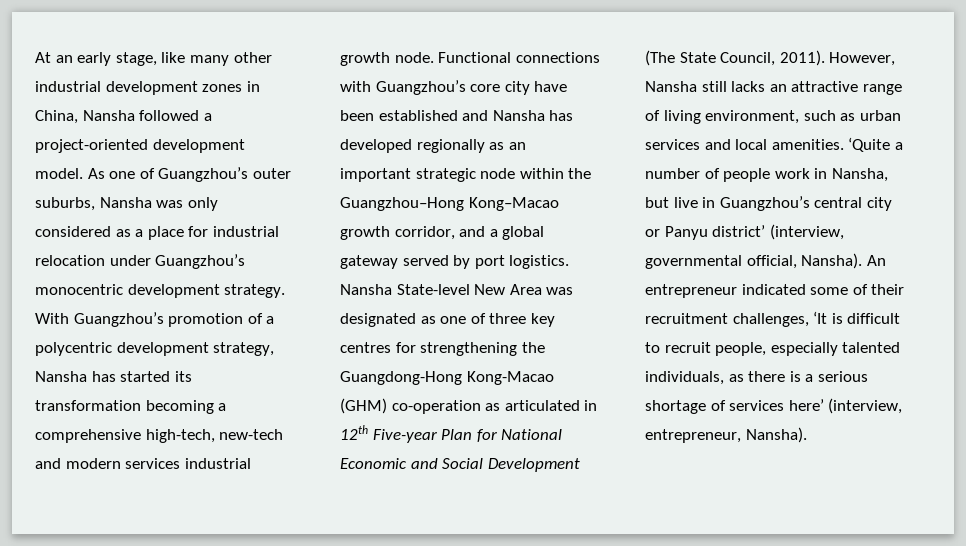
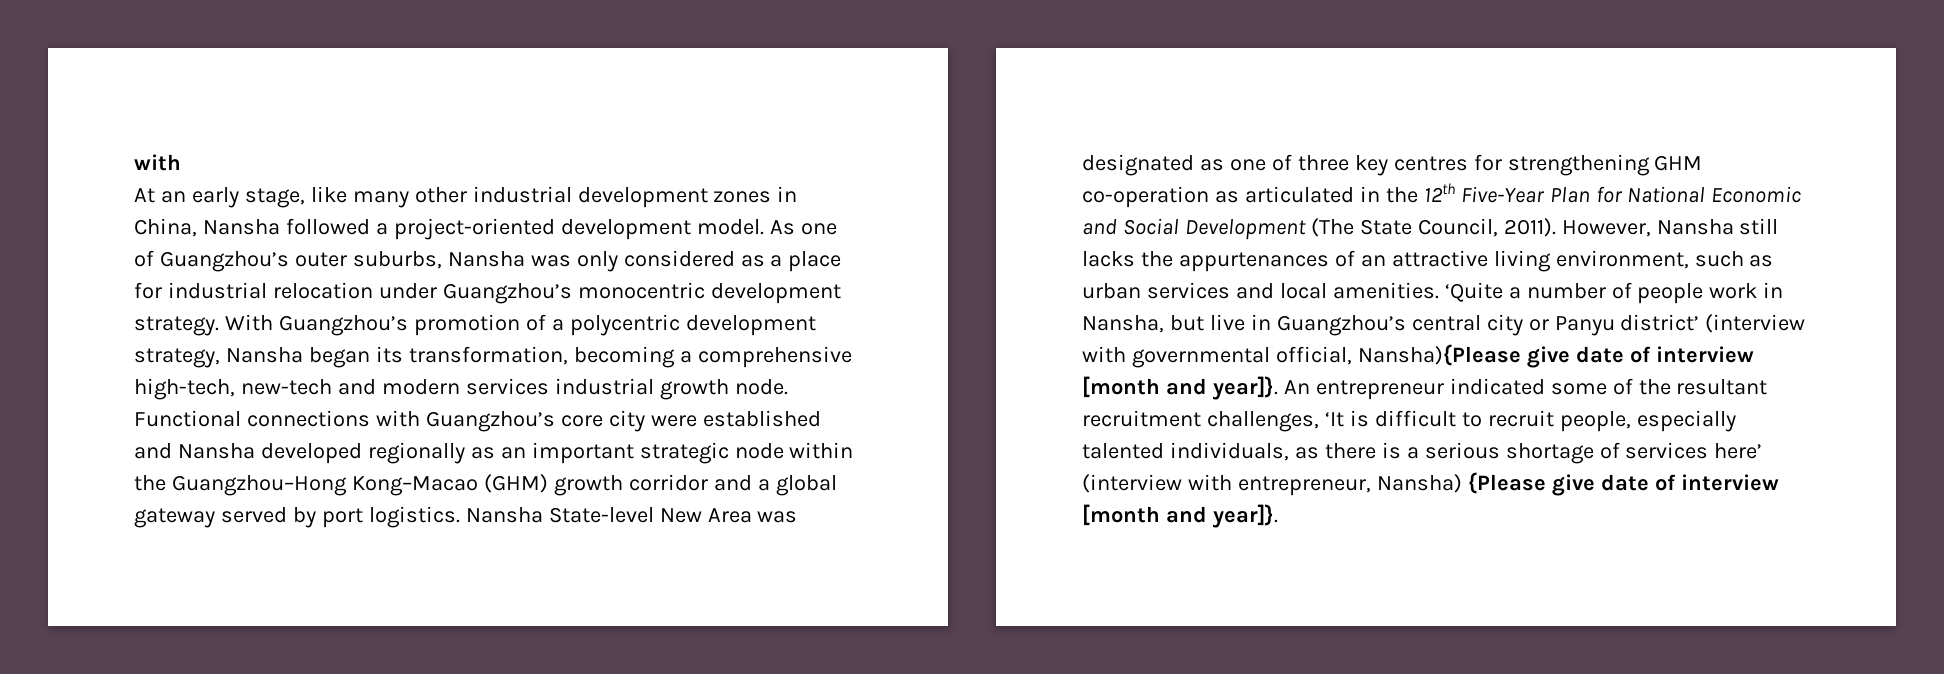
(35, 57) none -> [134,154,181,171] with //
[91,371,192,382] [35,400,141,411] has started its transformation -> [308,346,568,368] began its transformation,
[534,81,568,92] [340,110,374,121] have been -> [650,415,697,427] were
[549,110,574,121] has -> (255, 451) none
[340,226,455,240] growth corridor, -> [483,474,708,496] (GHM) growth corridor
[521,342,545,353] [340,371,554,385] [340,398,387,414] the Guangdong-Hong Kong-Macao (GHM) -> [1654,155,1703,171] GHM
[340,425,437,443] 12th Five-year -> [1385,183,1545,203] the 12th Five-Year
[769,81,902,95] [645,110,660,121] an attractive range of -> [1140,250,1488,272] the appurtenances of an attractive
[769,224,844,240] [645,253,863,269] (interview, governmental official, Nansha). -> [1705,314,1806,333] [1082,344,1754,368] [1082,376,1278,400] (interview with governmental official, Nansha){Please give date of interview [month and year]}.
[871,284,905,295] their -> [1638,379,1768,395] the resultant
[828,398,903,414] [645,427,807,443] (interview, entrepreneur, Nansha). -> [1082,472,1779,496] [1082,504,1278,528] (interview with entrepreneur, Nansha) {Please give date of interview [month and year]}.

